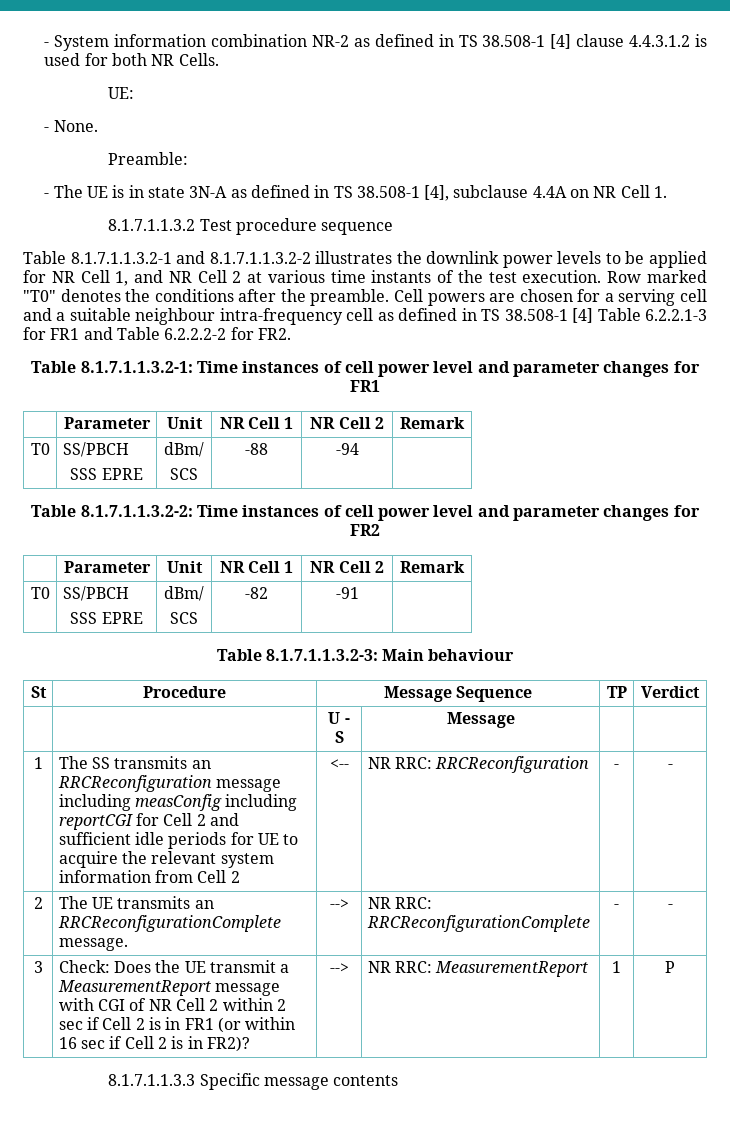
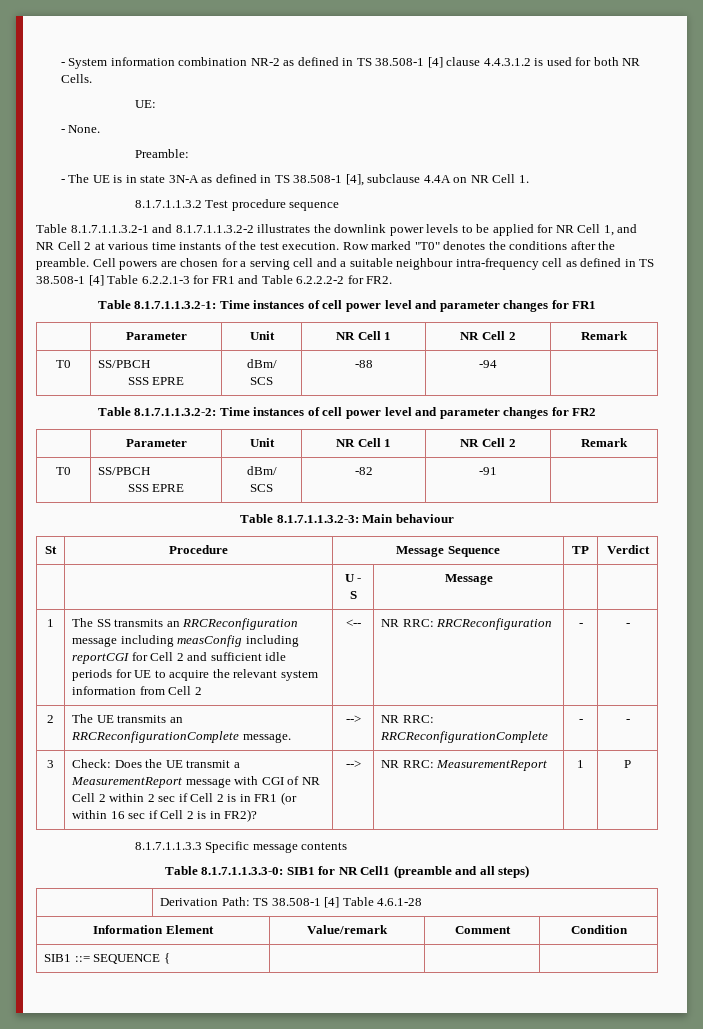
(399, 1080) none -> [164,865,530,878] [160,897,423,908] [93,925,214,934] [307,925,388,934] [454,926,511,934] [570,925,628,934] [44,953,170,964] // Table 8.1.7.1.1.3.3-0: SIB1 for NR Cell1 (preamble and all steps) // | Derivation Path: TS 38.508-1 [4] Table 4.6.1-28 // Information Element | Value/remark | Comment | Condition // SIB1 ::= SEQUENCE { | | |

